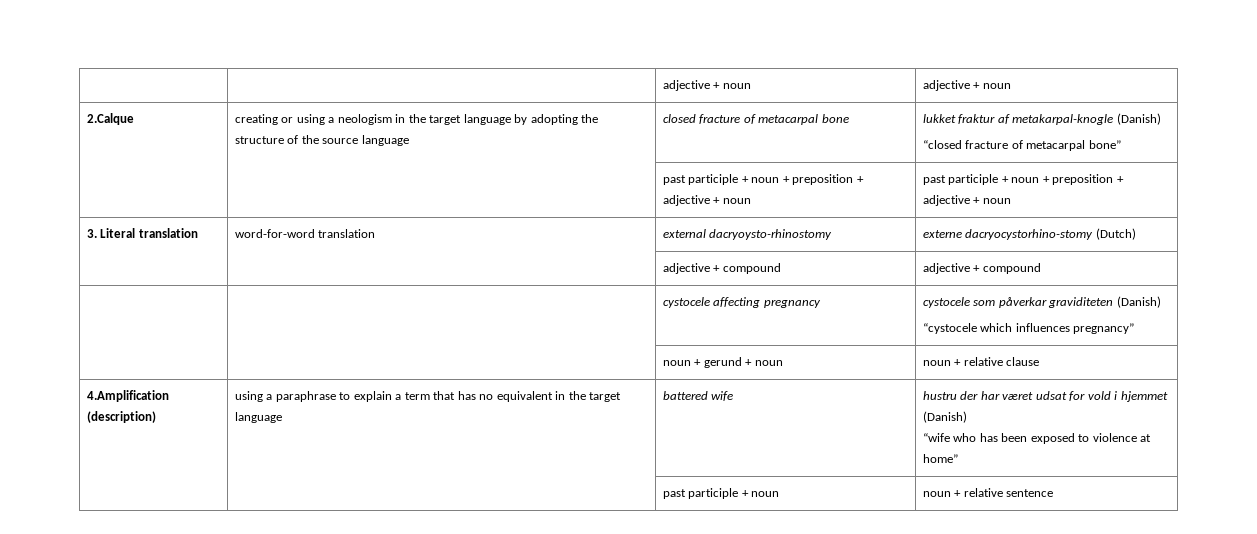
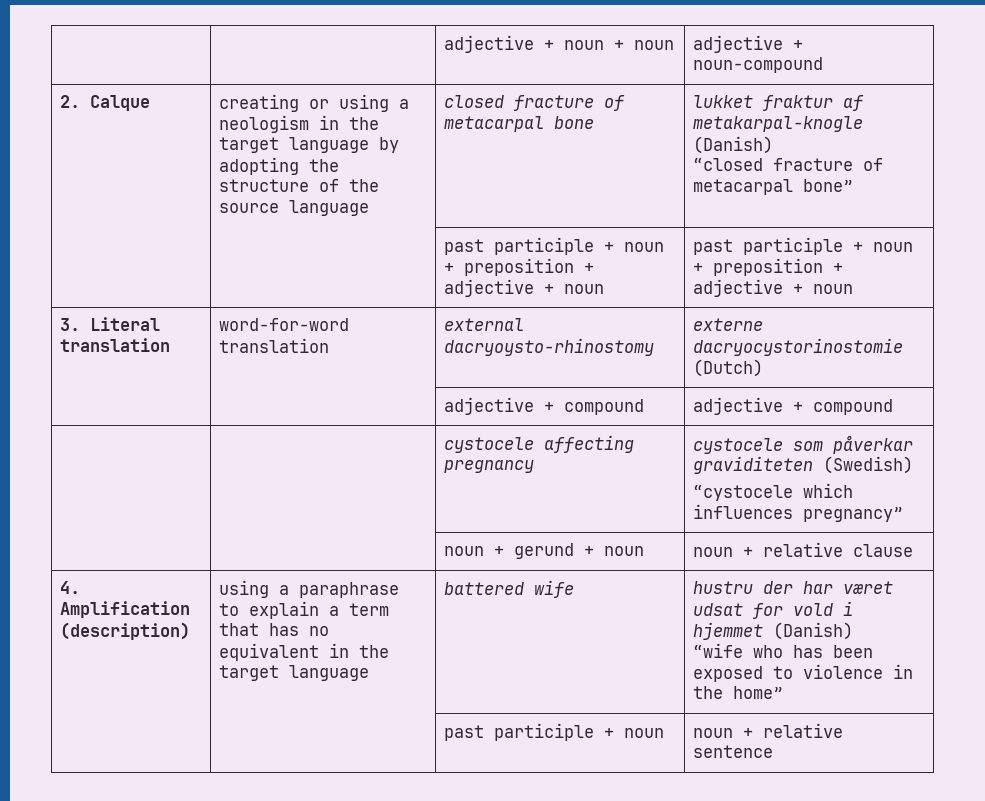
[662,80,751,91] [922,80,1011,91] [86,113,134,125] | | adjective + noun | adjective + noun // 2.Calque -> [443,35,674,53] [692,35,803,53] [692,57,823,73] [59,95,150,111] | | adjective + noun + noun | adjective + noun-compound // 2. Calque
[965,229,1094,240] dacryocystorhino-stomy -> [692,338,903,356] dacryocystorinostomie
[1116,296,1161,308] (Danish) -> [822,456,913,474] (Swedish)
[86,390,169,402] 4.Amplification -> [59,581,80,594] [59,601,190,618] 4. Amplification
[1140,434,1152,442] at -> [892,664,913,679] [692,686,723,699] in the

